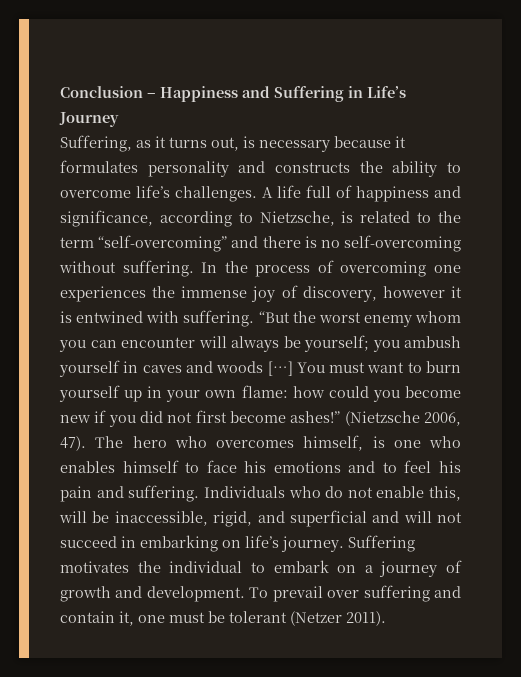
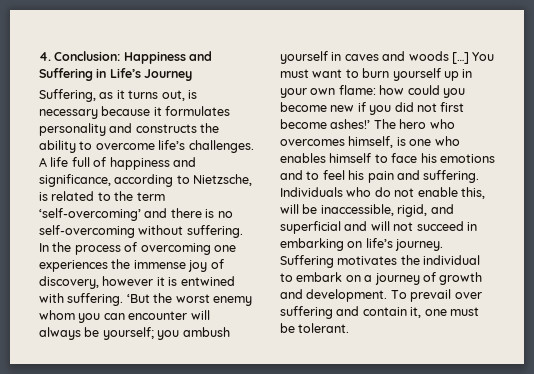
[60,86,156,98] Conclusion – -> [39,51,121,61] 4. Conclusion:
[98,235,228,252] “self-overcoming” -> [39,208,141,221] ‘self-overcoming’
[258,311,290,323] “But -> [126,294,150,303] ‘But
[290,411,461,426] [60,436,86,451] ashes!” (Nietzsche 2006, 47). -> [330,119,371,129] ashes!’
[229,611,386,626] tolerant (Netzer 2011). -> [298,323,350,333] tolerant.

